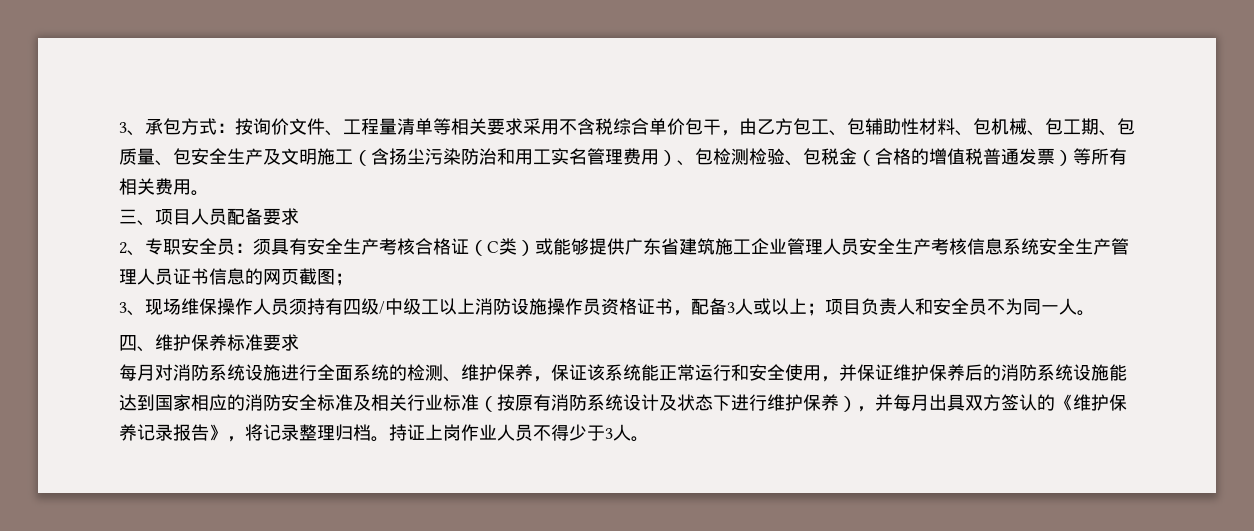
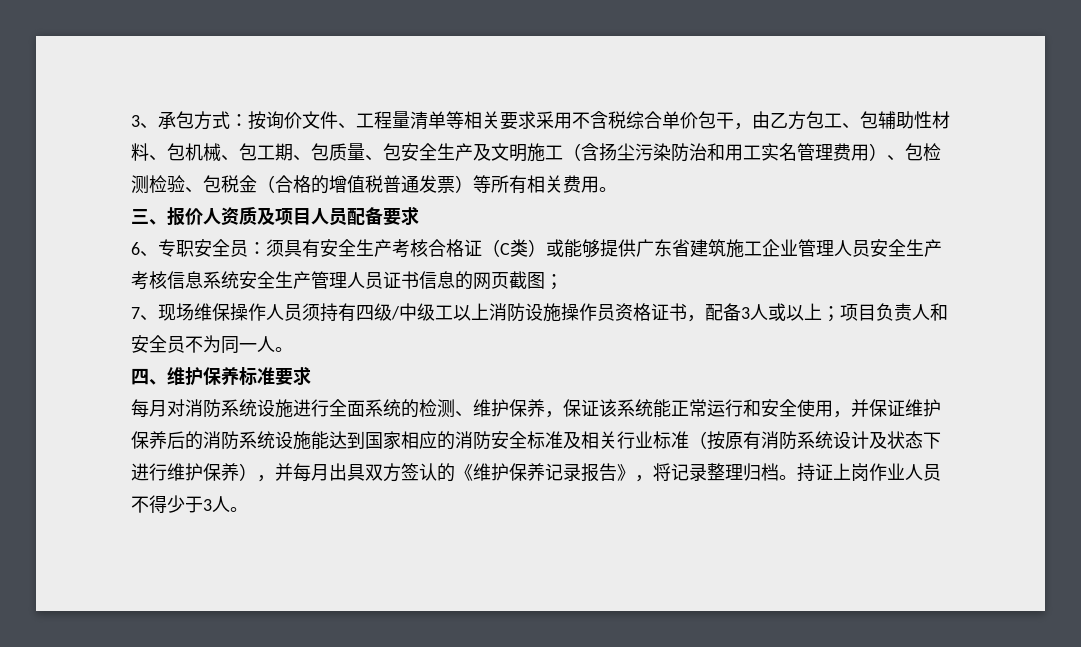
(155, 223) none -> [167,206,275,226] 报价人资质及
[119,242,127,254] 2 -> [131,242,140,255] 6
[119,302,127,313] 3 -> [131,307,140,319] 7

